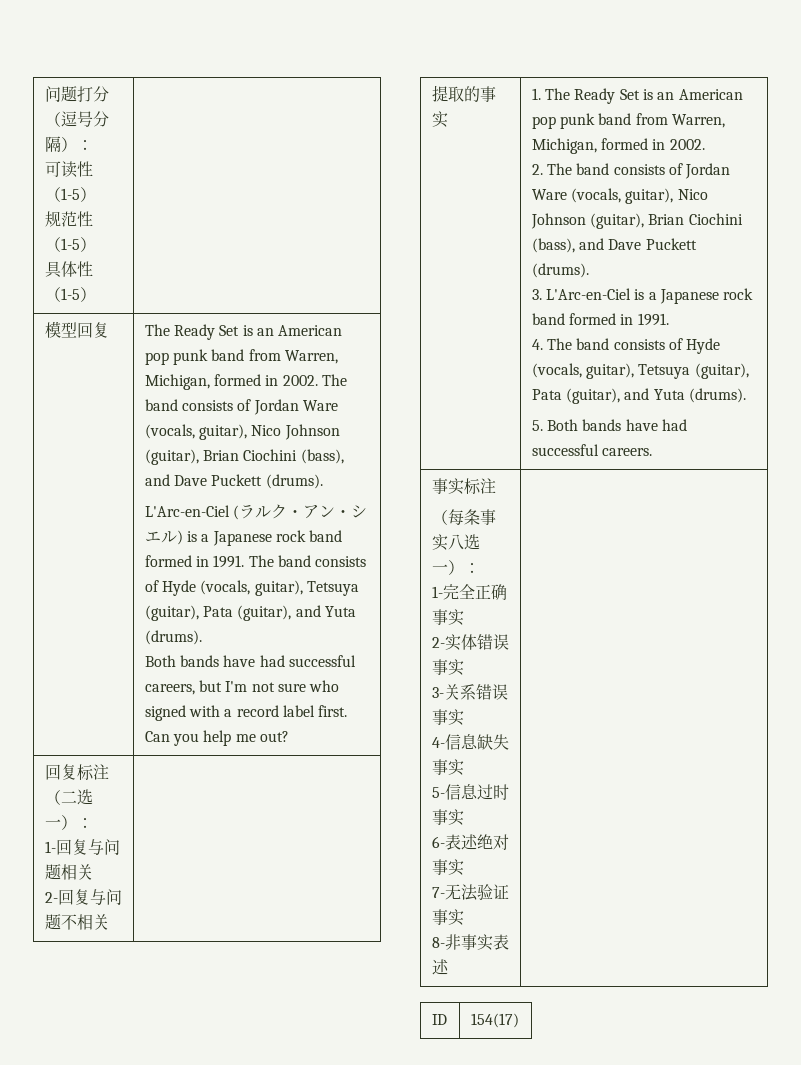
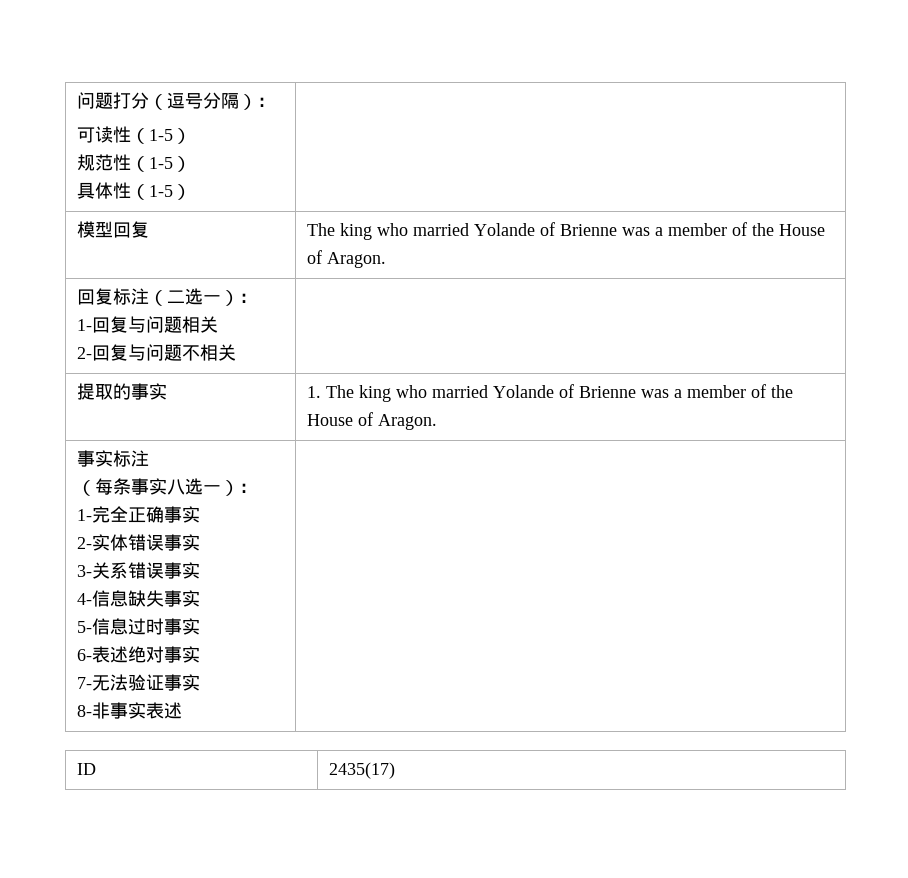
[173,324,343,340] [144,349,338,365] [144,374,347,390] [144,399,338,415] [144,424,340,440] [144,449,344,465] [144,474,323,489] [144,504,367,520] [144,530,343,546] [144,555,367,568] [144,580,359,596] [144,605,356,621] [144,630,202,645] [144,655,356,667] [144,680,340,695] [144,705,348,721] [144,730,289,746] Ready Set is an American pop punk band from Warren, Michigan, formed in 2002. The band consists of Jordan Ware (vocals, guitar), Nico Johnson (guitar), Brian Ciochini (bass), and Dave Puckett (drums). // L'Arc-en-Ciel (ラルク・アン・シエル) is a Japanese rock band formed in 1991. The band consists of Hyde (vocals, guitar), Tetsuya (guitar), Pata (guitar), and Yuta (drums). // Both bands have had successful careers, but I'm not sure who signed with a record label first. Can you help me out? -> [339,222,825,240] [306,250,386,268] king who married Yolande of Brienne was a member of the House of Aragon.
[574,88,743,104] [531,113,725,129] [531,138,705,154] [531,163,731,179] [531,188,708,204] [530,213,743,229] [531,238,697,253] [531,263,589,278] [531,288,754,304] [531,313,669,326] [531,338,721,354] [531,363,749,379] [531,388,746,404] [531,419,687,431] [531,444,652,456] Ready Set is an American pop punk band from Warren, Michigan, formed in 2002. // 2. The band consists of Jordan Ware (vocals, guitar), Nico Johnson (guitar), Brian Ciochini (bass), and Dave Puckett (drums). // 3. L'Arc-en-Ciel is a Japanese rock band formed in 1991. // 4. The band consists of Hyde (vocals, guitar), Tetsuya (guitar), Pata (guitar), and Yuta (drums). // 5. Both bands have had successful careers. -> [358,384,793,402] [306,412,437,430] king who married Yolande of Brienne was a member of the House of Aragon.
[470,1013,519,1028] 154(17) -> [328,762,395,779] 2435(17)

